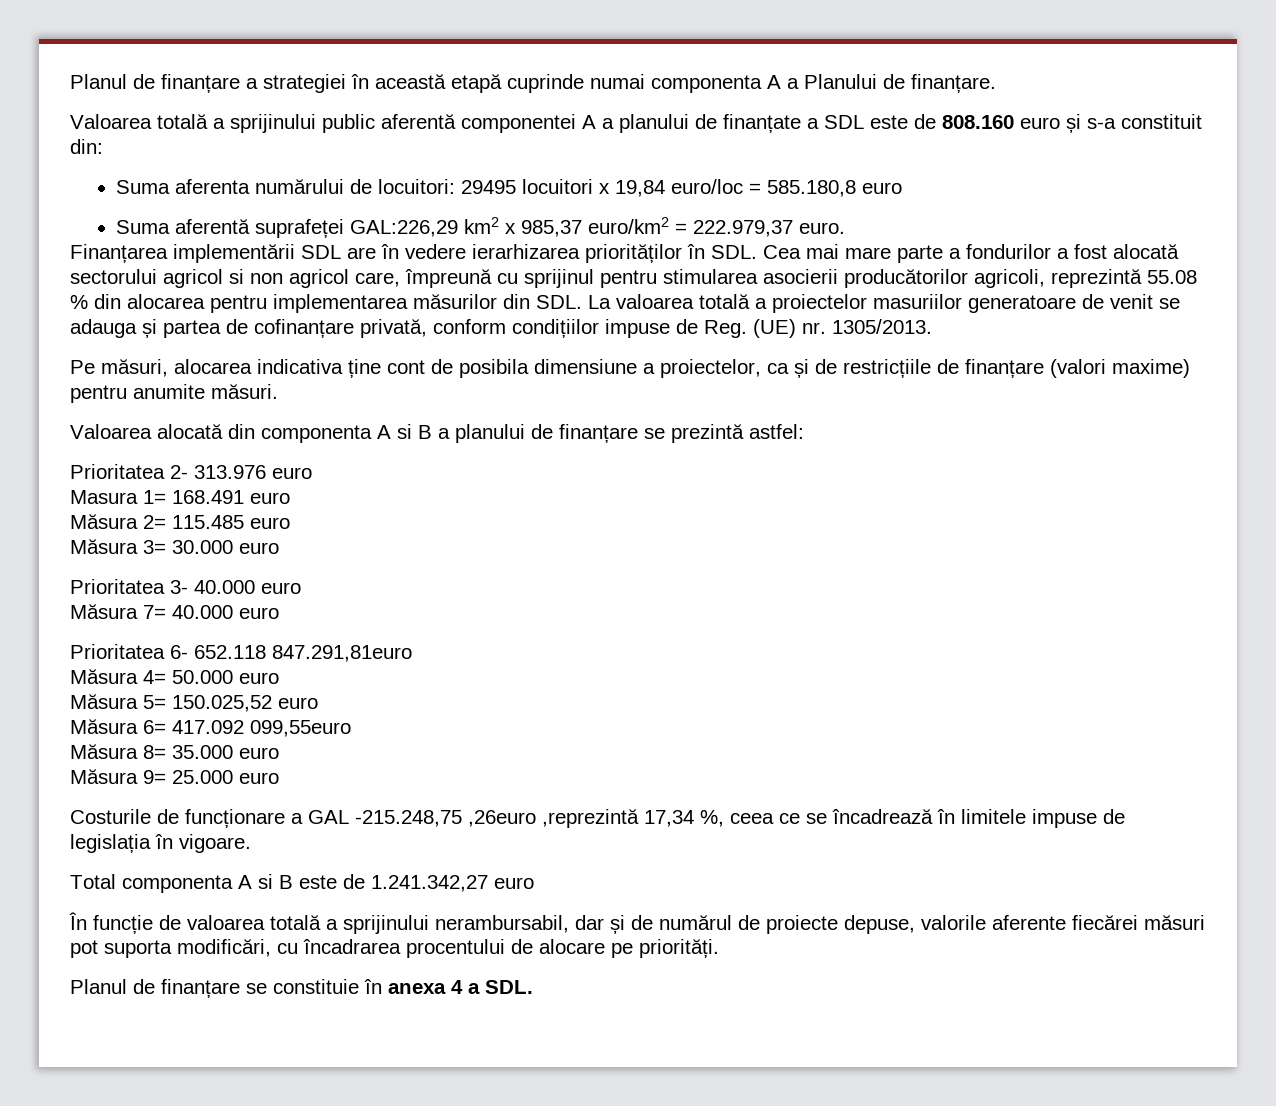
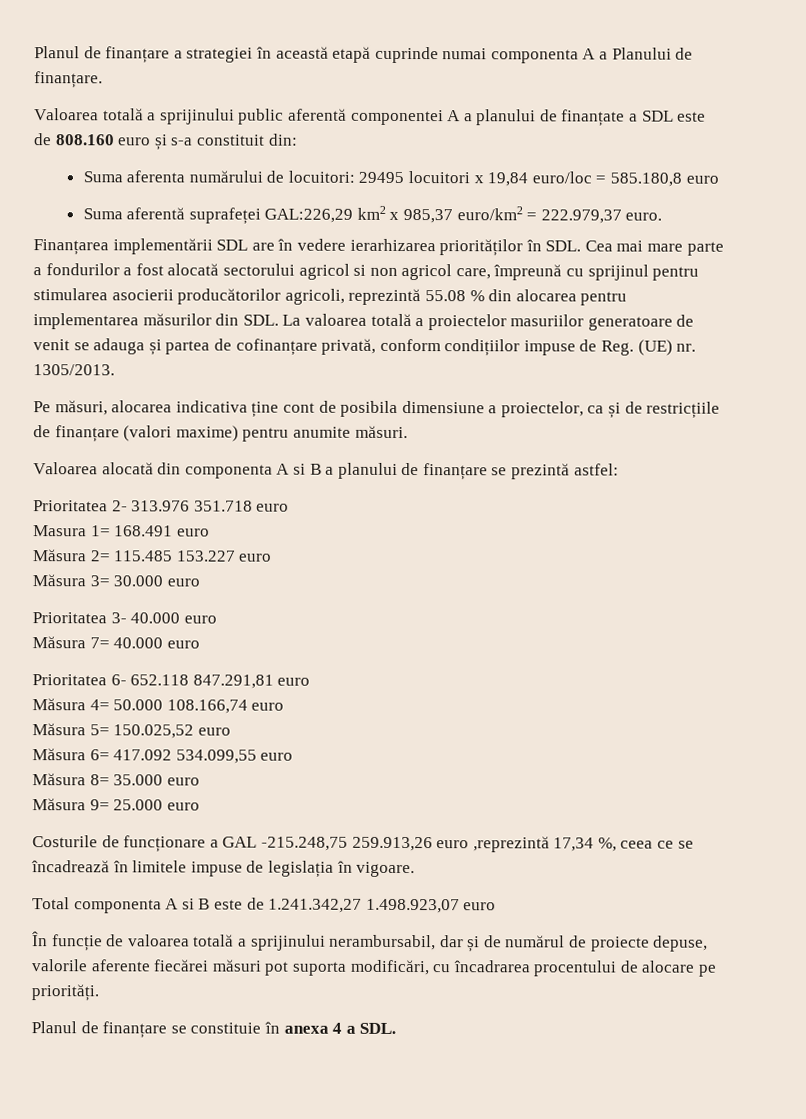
(266, 472) none -> [193,500,253,512] 351.718
(244, 522) none -> [175,550,236,562] 153.227
[272,645,412,662] 847.291,81euro -> [192,674,311,689] 847.291,81 euro
(233, 677) none -> [166,699,248,714] 108.166,74
[250,720,351,737] 099,55euro -> [175,749,294,764] 534.099,55 euro
[468,810,536,827] ,26euro -> [351,836,470,852] 259.913,26 euro
(488, 883) none -> [365,898,460,914] 1.498.923,07

